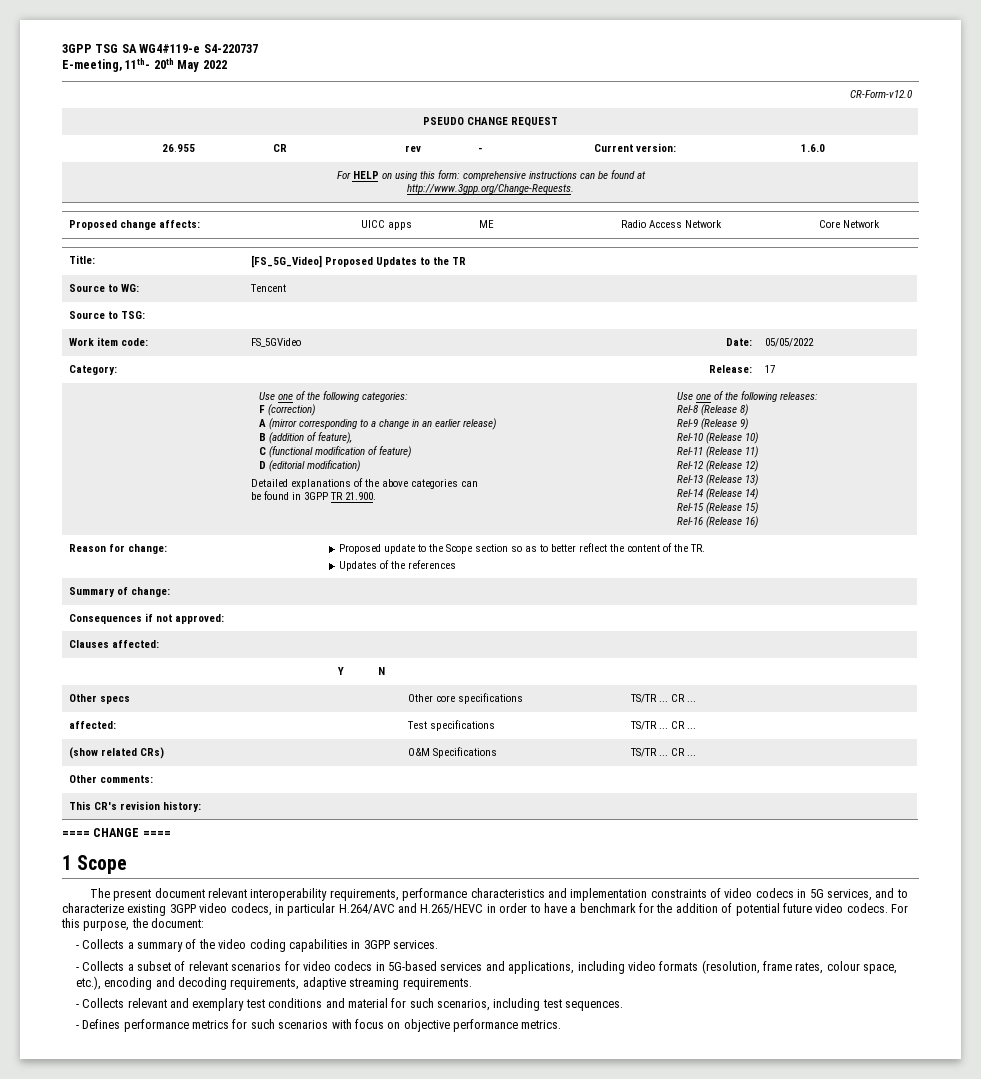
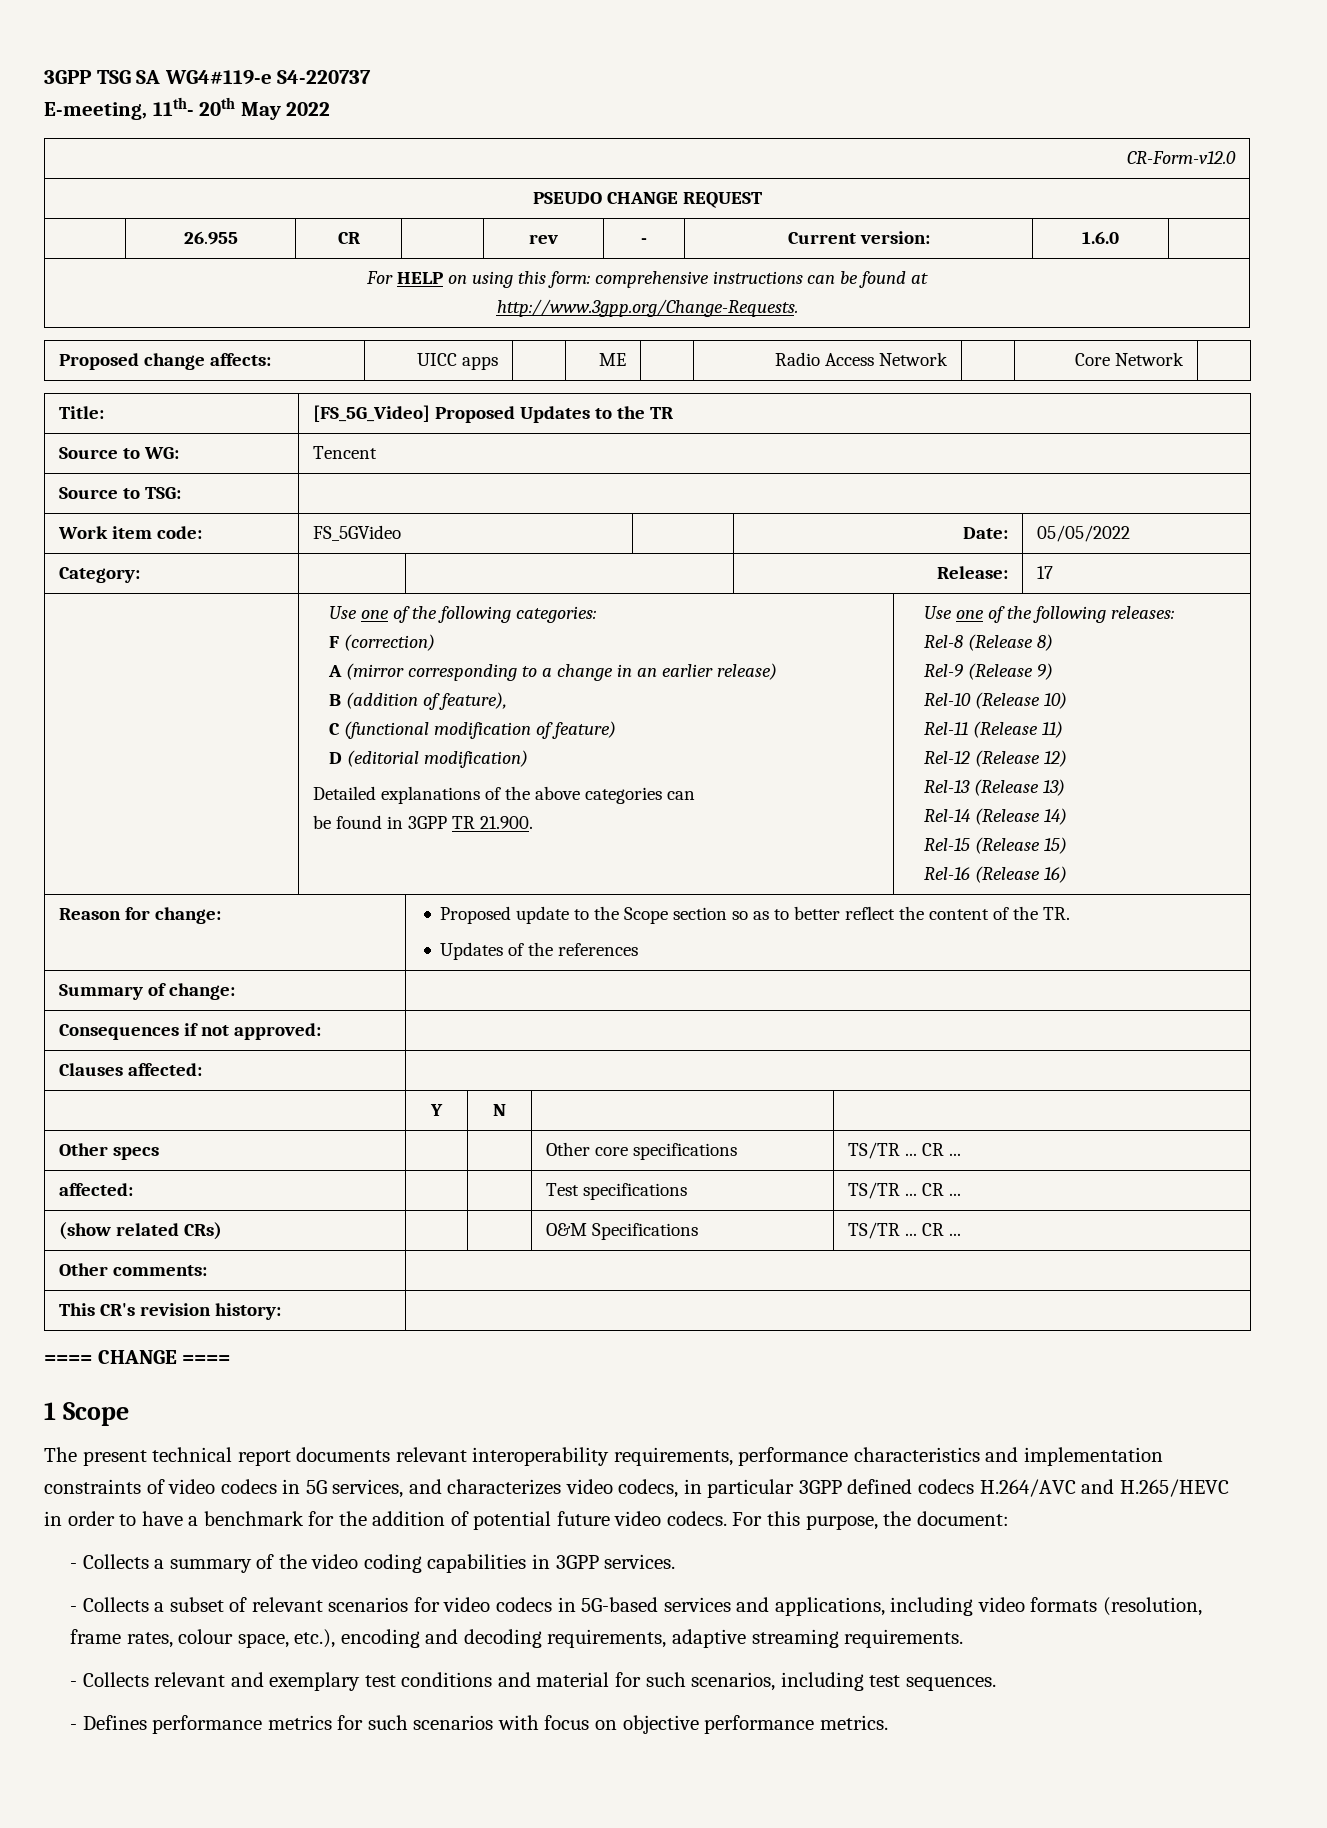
[154,888,205,898] document -> [152,1447,391,1466] technical report documents
[896,889,908,898] [62,903,196,916] to characterize existing 3GPP -> [447,1479,562,1495] characterizes
(336, 909) none -> [798,1479,975,1494] 3GPP defined codecs

